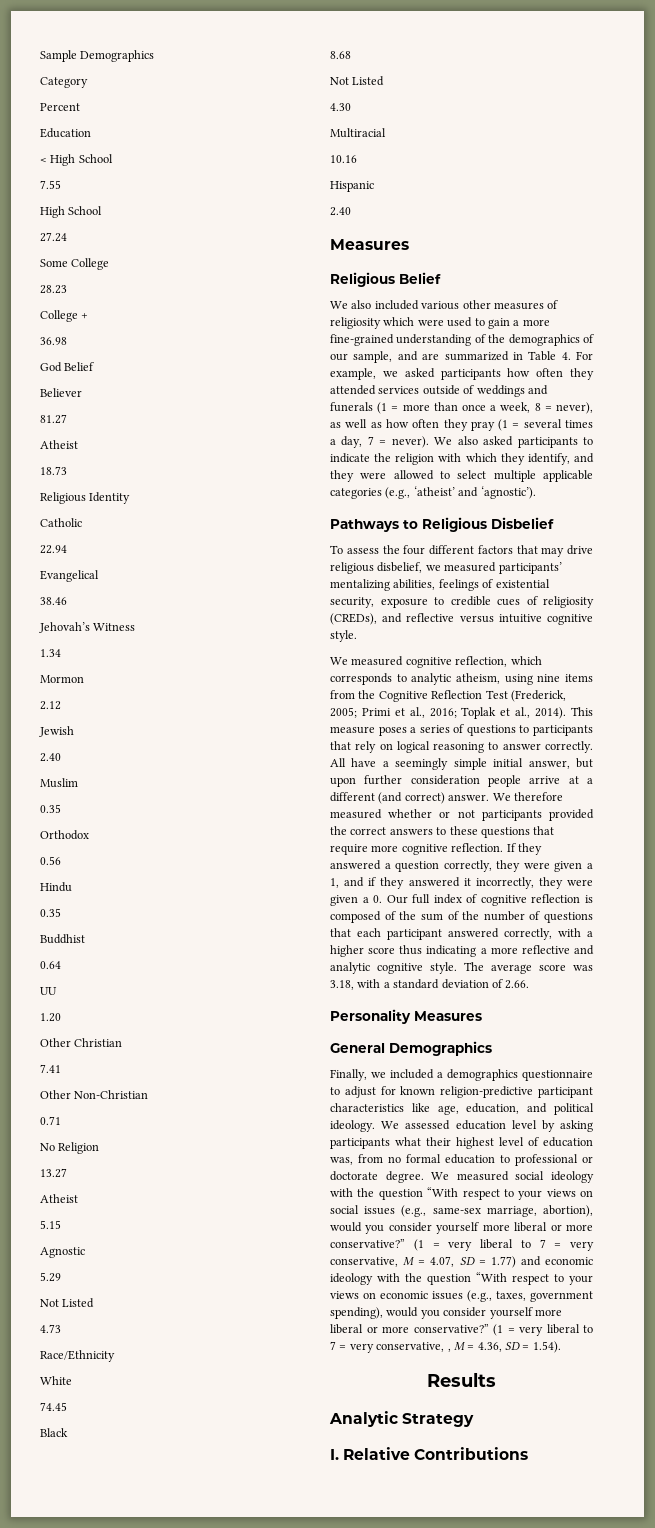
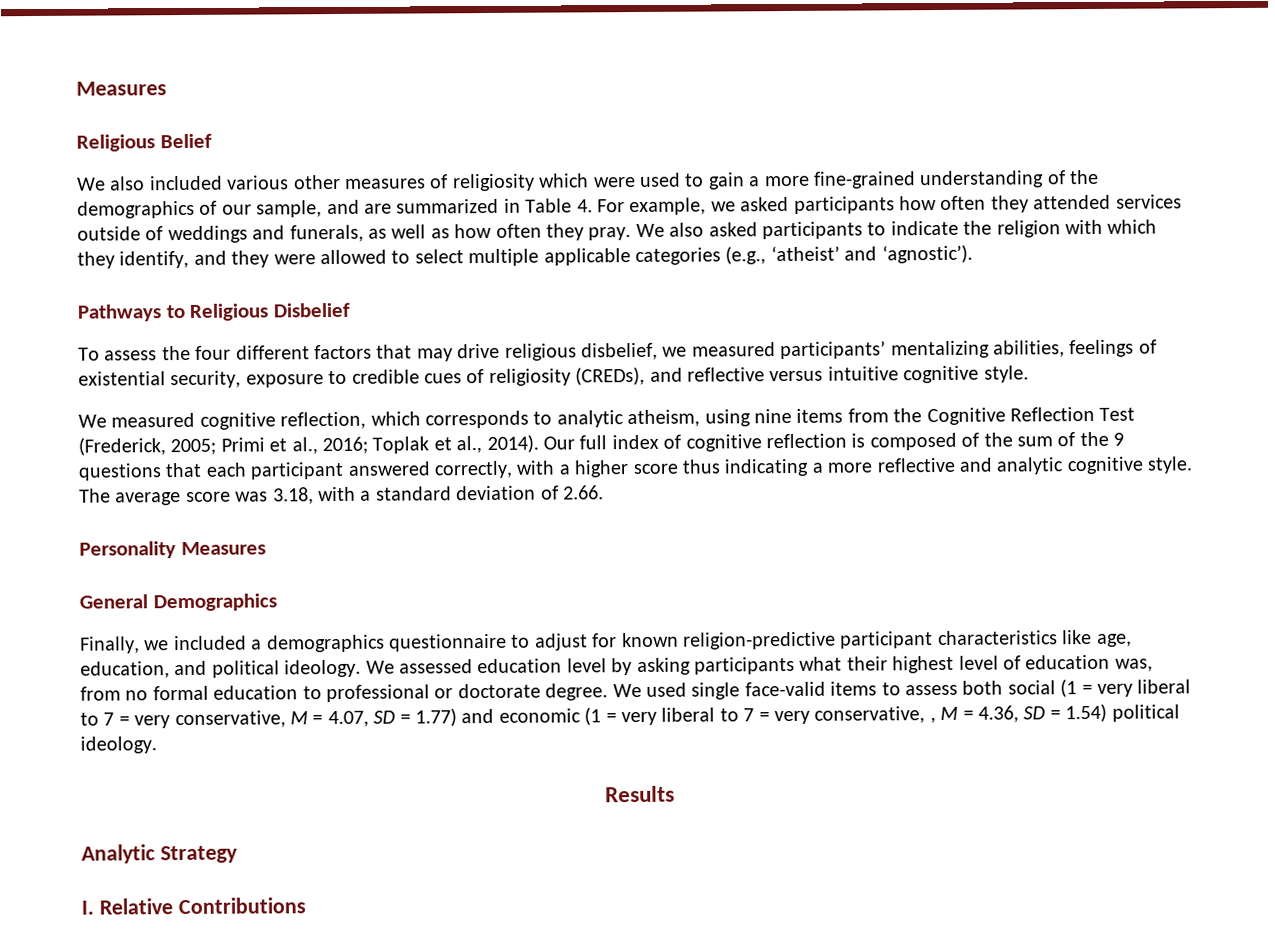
[40,50,155,62] [40,77,88,88] [40,103,80,111] [40,128,91,138] [40,154,113,166] [40,180,61,189] [40,206,103,218] [40,232,67,242] [40,258,110,270] [40,285,67,294] [40,310,89,322] [40,337,67,345] [40,362,95,372] [40,388,82,397] [40,414,67,424] [40,440,78,449] [40,466,67,475] [40,492,131,504] [40,518,82,527] [40,545,67,554] [40,570,99,582] [40,597,67,605] [39,622,136,633] [40,649,61,657] [40,675,84,683] [40,701,61,710] [39,726,74,737] [40,753,61,762] [40,778,78,788] [40,804,61,813] [40,830,89,840] [40,856,61,865] [40,882,72,892] [40,908,61,917] [40,934,85,944] [40,961,61,969] [40,987,57,995] [40,1013,61,1022] [40,1038,123,1047] [40,1064,61,1073] [40,1090,149,1099] [40,1116,61,1125] [40,1142,100,1154] [40,1168,67,1178] [40,1194,78,1203] [40,1220,61,1229] [40,1247,85,1258] [40,1272,61,1282] [40,1298,95,1308] [40,1324,61,1333] [40,1350,115,1362] [40,1376,72,1385] [40,1402,67,1411] [40,1428,68,1437] [330,51,351,59] [330,76,385,86] [330,103,351,111] [330,128,386,138] [330,155,357,163] [330,181,374,192] [330,207,351,216] Sample Demographics // Category // Percent // Education // < High School // 7.55 // High School // 27.24 // Some College // 28.23 // College + // 36.98 // God Belief // Believer // 81.27 // Atheist // 18.73 // Religious Identity // Catholic // 22.94 // Evangelical // 38.46 // Jehovah’s Witness // 1.34 // Mormon // 2.12 // Jewish // 2.40 // Muslim // 0.35 // Orthodox // 0.56 // Hindu // 0.35 // Buddhist // 0.64 // UU // 1.20 // Other Christian // 7.41 // Other Non-Christian // 0.71 // No Religion // 13.27 // Atheist // 5.15 // Agnostic // 5.29 // Not Listed // 4.73 // Race/Ethnicity // White // 74.45 // Black // 8.68 // Not Listed // 4.30 // Multiracial // 10.16 // Hispanic // 2.40 // -> (76, 88) none
[330,402,593,414] funerals (1 = more than once a week, 8 = never), -> [289,224,364,243] funerals,
[470,419,593,431] [330,436,429,448] pray (1 = several times a day, 7 = never). -> [588,227,632,241] pray.
[571,707,593,716] [330,724,593,736] [330,741,593,753] [330,758,593,770] [330,775,593,787] [330,792,563,804] [330,809,594,821] [330,826,555,838] [330,843,542,855] [330,860,593,872] [330,877,593,889] [330,895,383,906] This measure poses a series of questions to participants that rely on logical reasoning to answer correctly. All have a seemingly simple initial answer, but upon further consideration people arrive at a different (and correct) answer. We therefore measured whether or not participants provided the correct answers to these questions that require more cognitive reflection. If they answered a question correctly, they were given a 1, and if they answered it incorrectly, they were given a 0. -> (539, 443) none
[483,911,541,921] number of -> [1113,432,1125,446] 9
[456,1171,594,1183] [330,1187,593,1200] [330,1205,593,1217] [330,1222,593,1234] [330,1239,405,1248] measured social ideology with the question “With respect to your views on social issues (e.g., same-sex marriage, abortion), would you consider yourself more liberal or more conservative?” -> [645,680,1056,700] used single face-valid items to assess both social
[330,1272,593,1285] [330,1290,593,1302] [330,1307,562,1319] [330,1324,489,1334] ideology with the question “With respect to your views on economic issues (e.g., taxes, government spending), would you consider yourself more liberal or more conservative?” -> (581, 715) none
[532,1341,561,1353] 1.54). -> [1065,703,1180,723] [80,736,157,754] 1.54) political ideology.

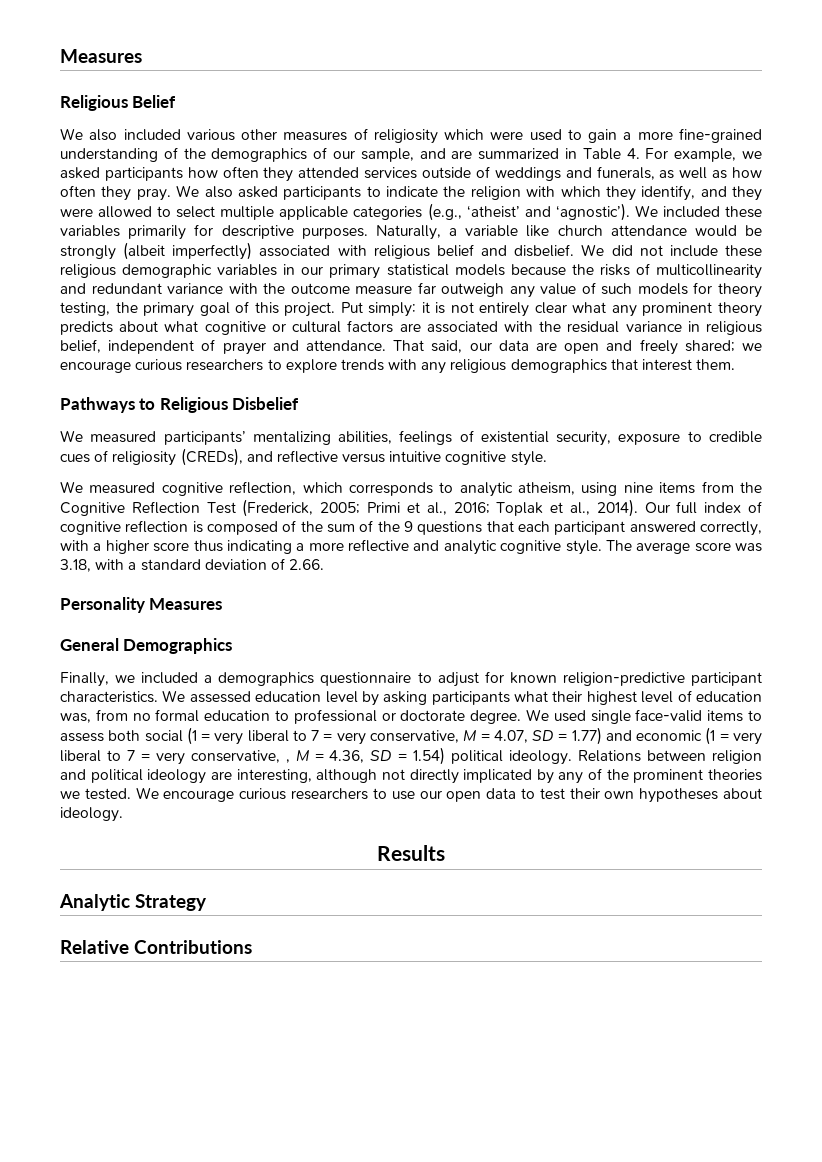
[77,302,351,322] [78,342,688,362] // Pathways to Religious Disbelief // To assess the four different factors that may drive religious disbelief, we -> [634,205,763,218] [60,224,762,240] [60,242,762,260] [60,263,763,279] [60,282,762,298] [60,301,762,317] [60,320,762,335] [60,339,762,355] [60,359,736,374] [60,397,300,413] [60,430,83,442] We included these variables primarily for descriptive purposes. Naturally, a variable like church attendance would be strongly (albeit imperfectly) associated with religious belief and disbelief. We did not include these religious demographic variables in our primary statistical models because the risks of multicollinearity and redundant variance with the outcome measure far outweigh any value of such models for theory testing, the primary goal of this project. Put simply: it is not entirely clear what any prominent theory predicts about what cognitive or cultural factors are associated with the residual variance in religious belief, independent of prayer and attendance. That said, our data are open and freely shared; we encourage curious researchers to explore trends with any religious demographics that interest them. // Pathways to Religious Disbelief // We
[937,629,1132,647] [80,659,362,679] characteristics like age, education, and political ideology. -> [60,691,158,703] characteristics.
(157, 745) none -> [578,750,763,764] [60,768,762,784] [60,787,762,803] [60,807,123,822] Relations between religion and political ideology are interesting, although not directly implicated by any of the prominent theories we tested. We encourage curious researchers to use our open data to test their own hypotheses about ideology.
[81,900,94,915] I. -> (207, 902) none

